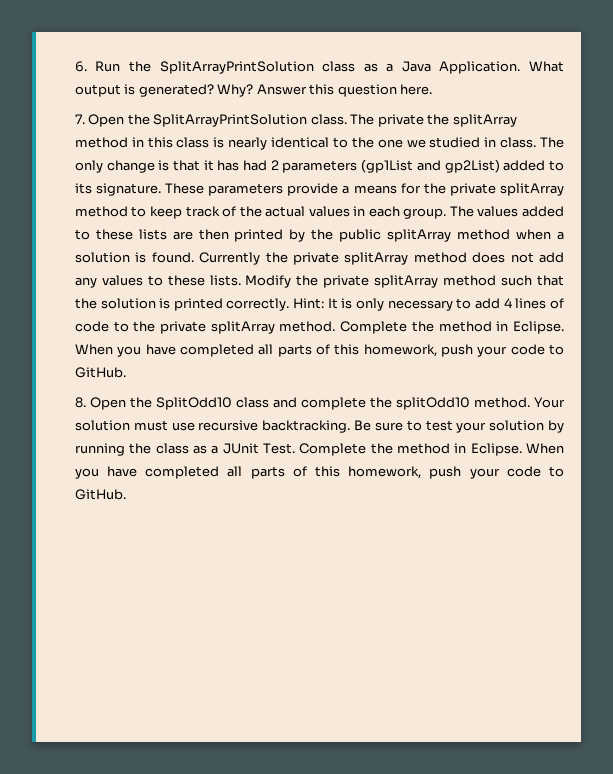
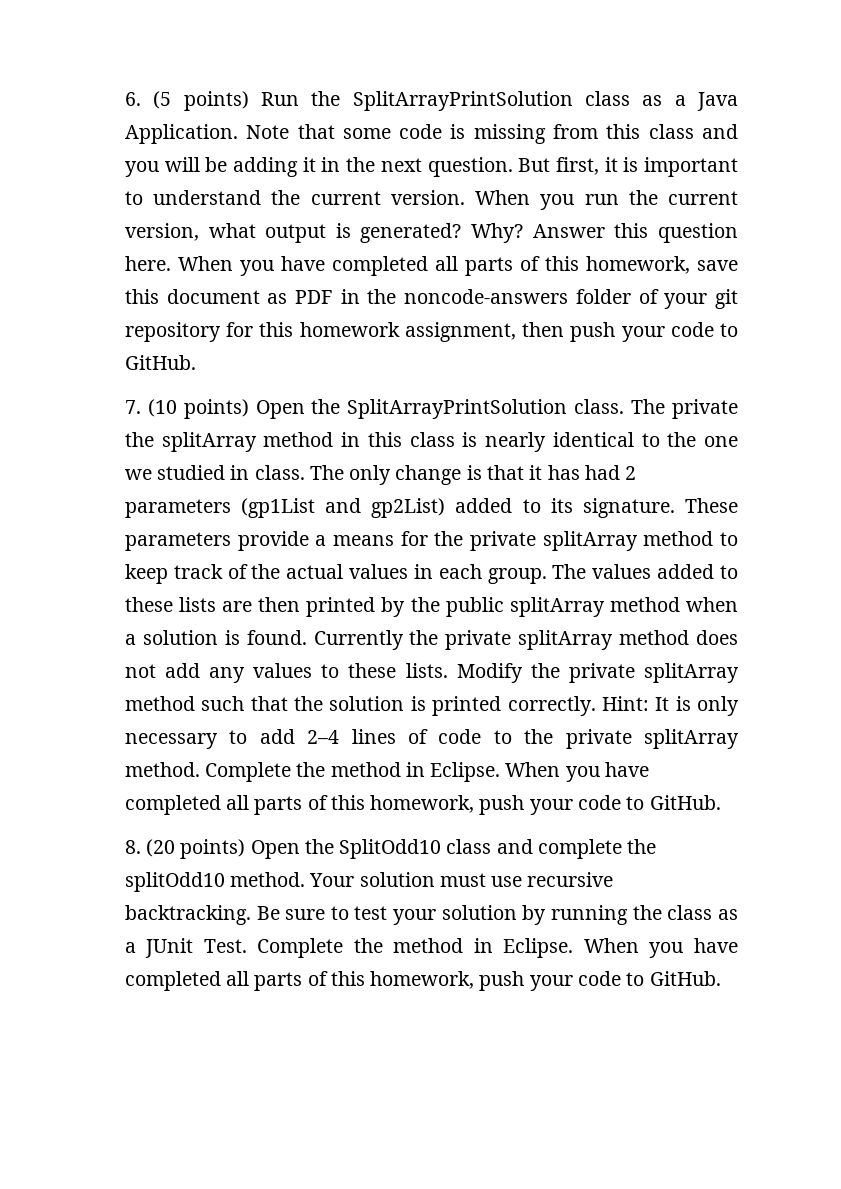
(87, 66) none -> [153,91,249,111] (5 points)
[528,61,564,72] What -> [246,124,738,144] [124,157,738,177] [124,190,738,210] [124,223,256,241] Note that some code is missing from this class and you will be adding it in the next question. But first, it is important to understand the current version. When you run the current version, what
(433, 89) none -> [177,256,739,276] [124,289,739,309] [124,322,738,342] [124,355,196,370] When you have completed all parts of this homework, save this document as PDF in the noncode-answers folder of your git repository for this homework assignment, then push your code to GitHub.
(85, 119) none -> [147,399,249,419] (10 points)
[503,298,512,308] 4 -> [307,730,340,744] 2–4
(86, 402) none -> [146,839,246,859] (20 points)

